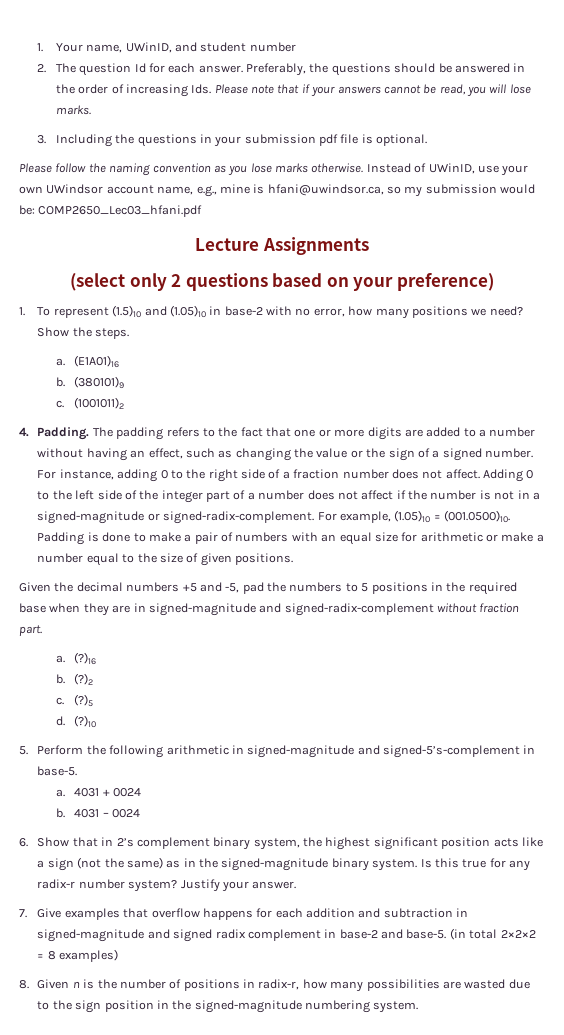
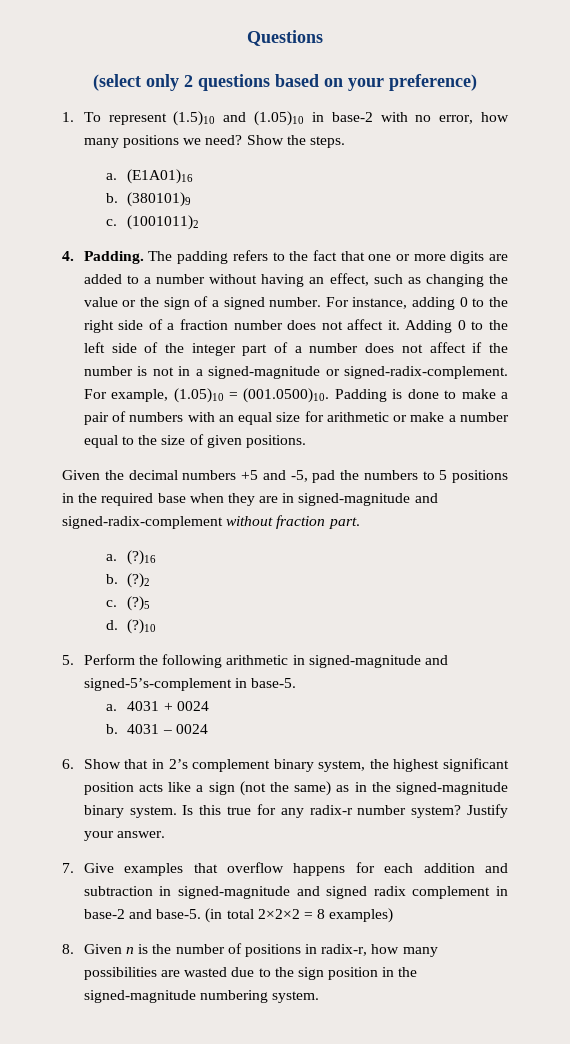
[37,42,296,53] [37,63,526,76] [55,84,531,97] [55,105,91,115] [37,134,428,147] [19,163,529,176] [19,184,536,197] [19,205,203,217] [195,237,369,255] 1. Your name, UWinID, and student number // 2. The question Id for each answer. Preferably, the questions should be answered in the order of increasing Ids. Please note that if your answers cannot be read, you will lose marks. // 3. Including the questions in your submission pdf file is optional. // Please follow the naming convention as you lose marks otherwise. Instead of UWinID, use your own UWindsor account name, e.g., mine is hfani@uwindsor.ca, so my submission would be: COMP2650_Lec03_hfani.pdf // Lecture Assignments -> [247,30,323,46] Questions
[445,469,480,479] affect. -> [347,319,400,330] affect it.

